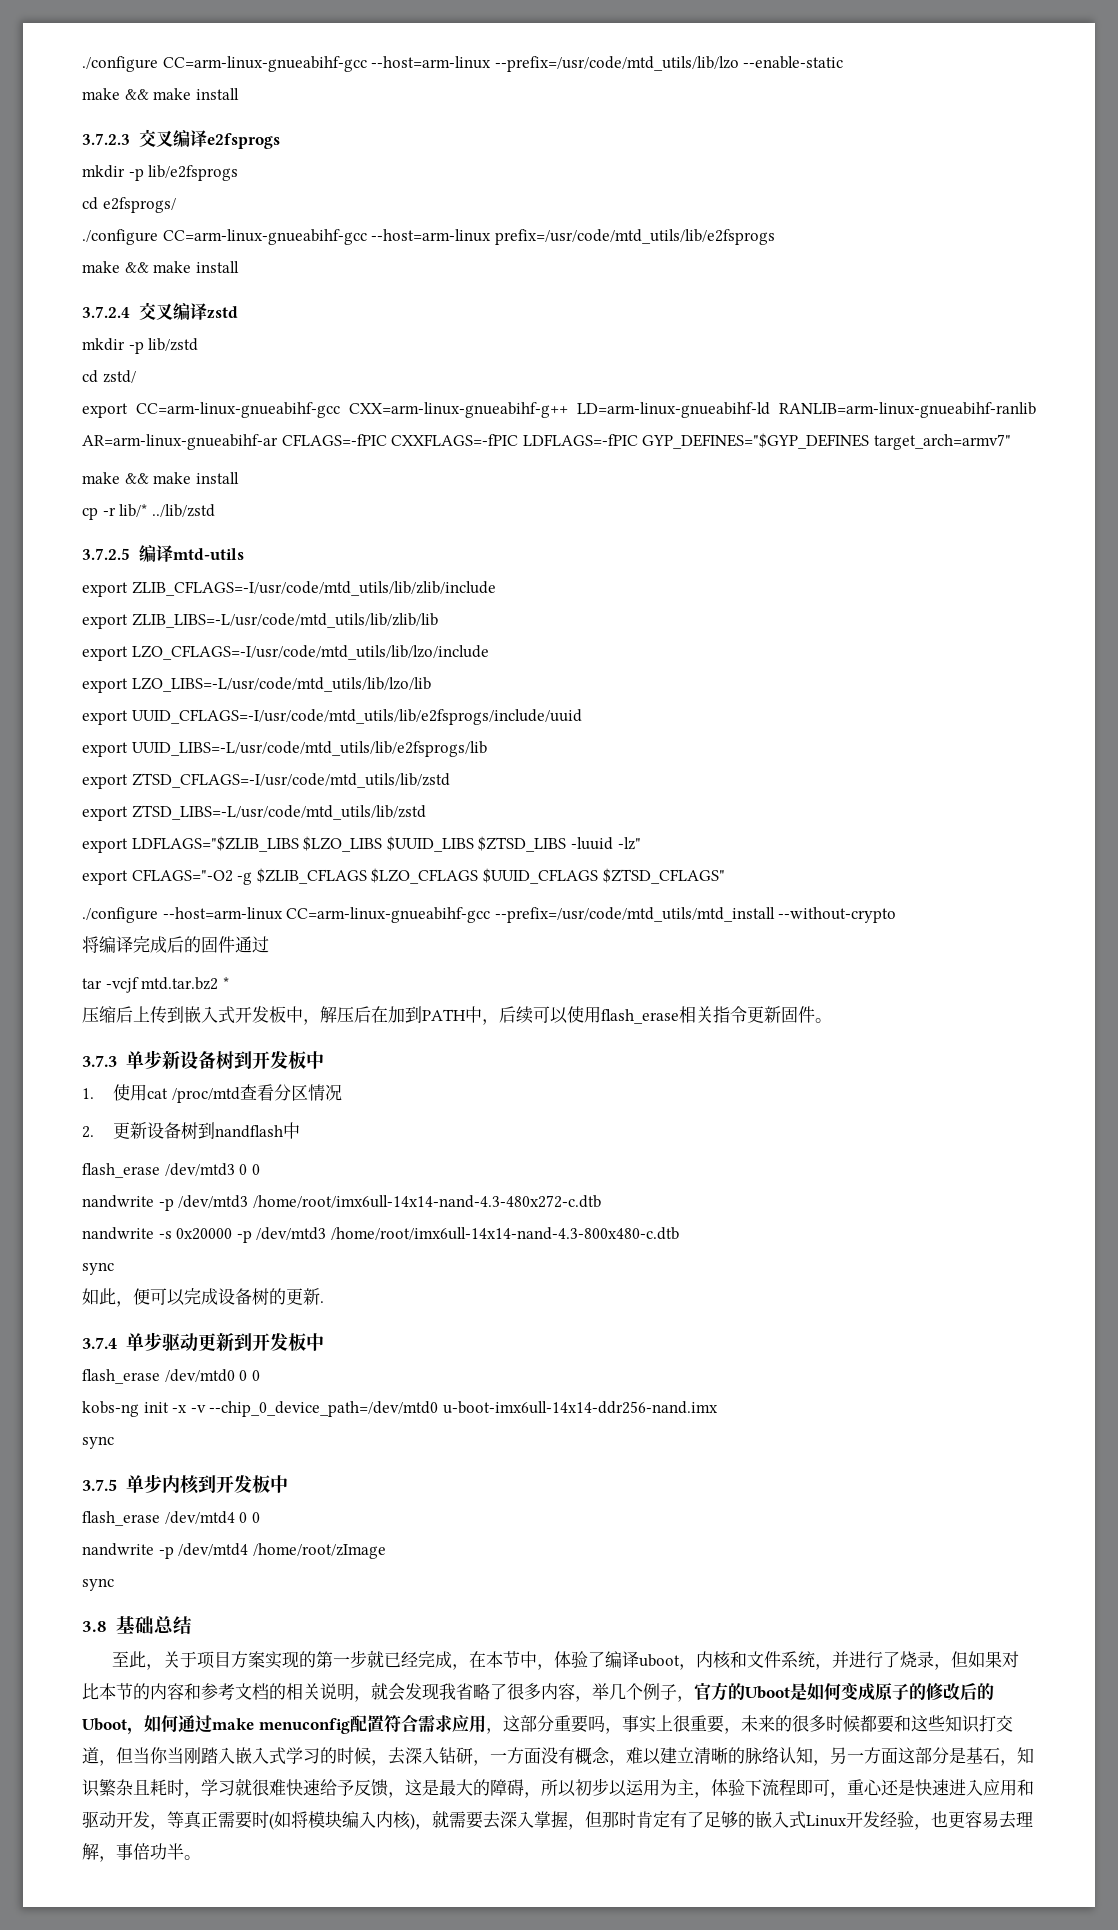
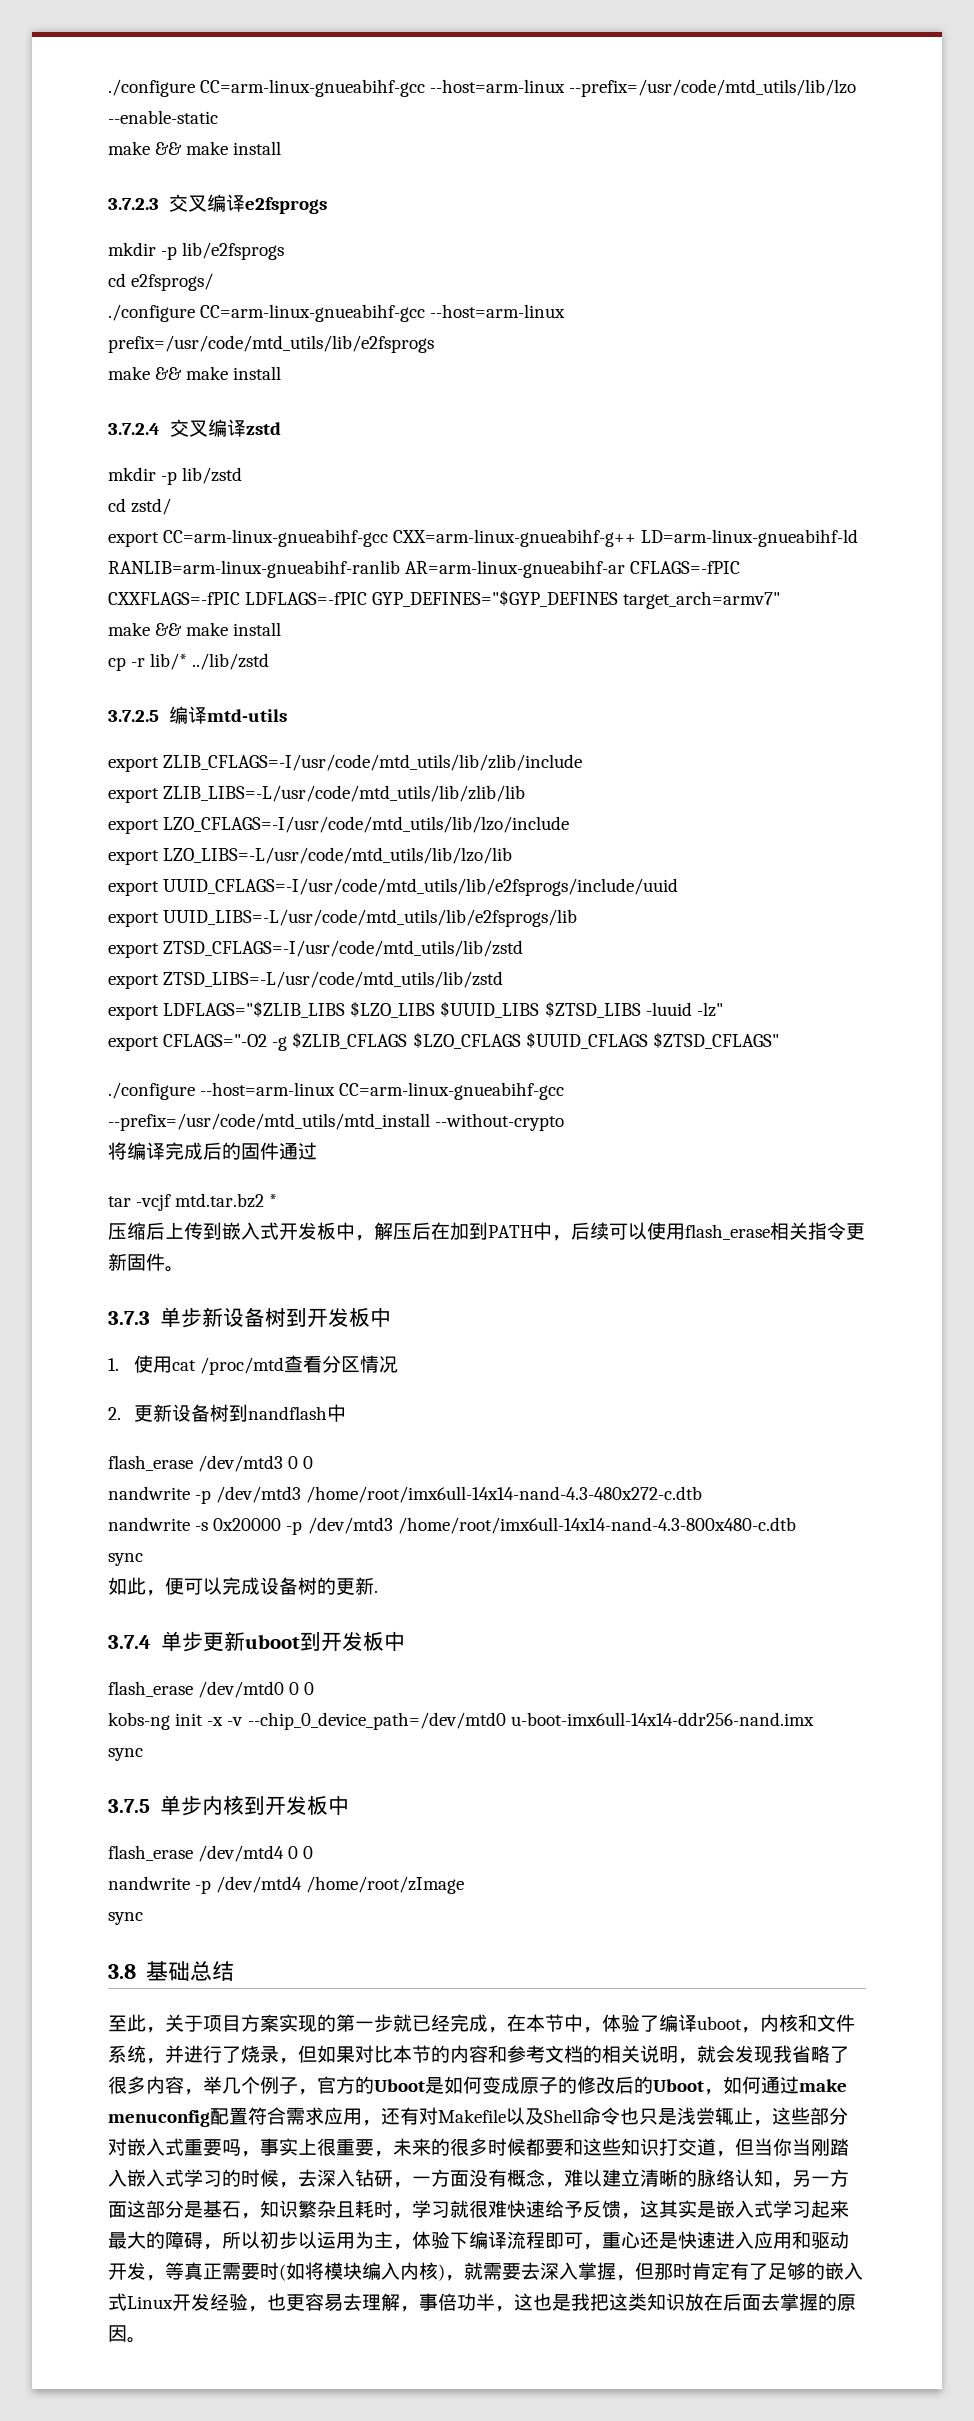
[161,1333,234,1351] 驱动更新 -> [202,1631,300,1652] 更新uboot
[502,1715,554,1732] 这部分 -> [381,2107,848,2126] [108,2138,184,2156] 还有对Makefile以及Shell命令也只是浅尝辄止，这些部分对嵌入式
[422,1779,439,1796] 是 -> [659,2200,849,2218] 其实是嵌入式学习起来
(762, 1787) none -> [469,2231,507,2249] 编译
(184, 1851) none -> [495,2293,856,2312] [108,2325,127,2342] ，这也是我把这类知识放在后面去掌握的原因

